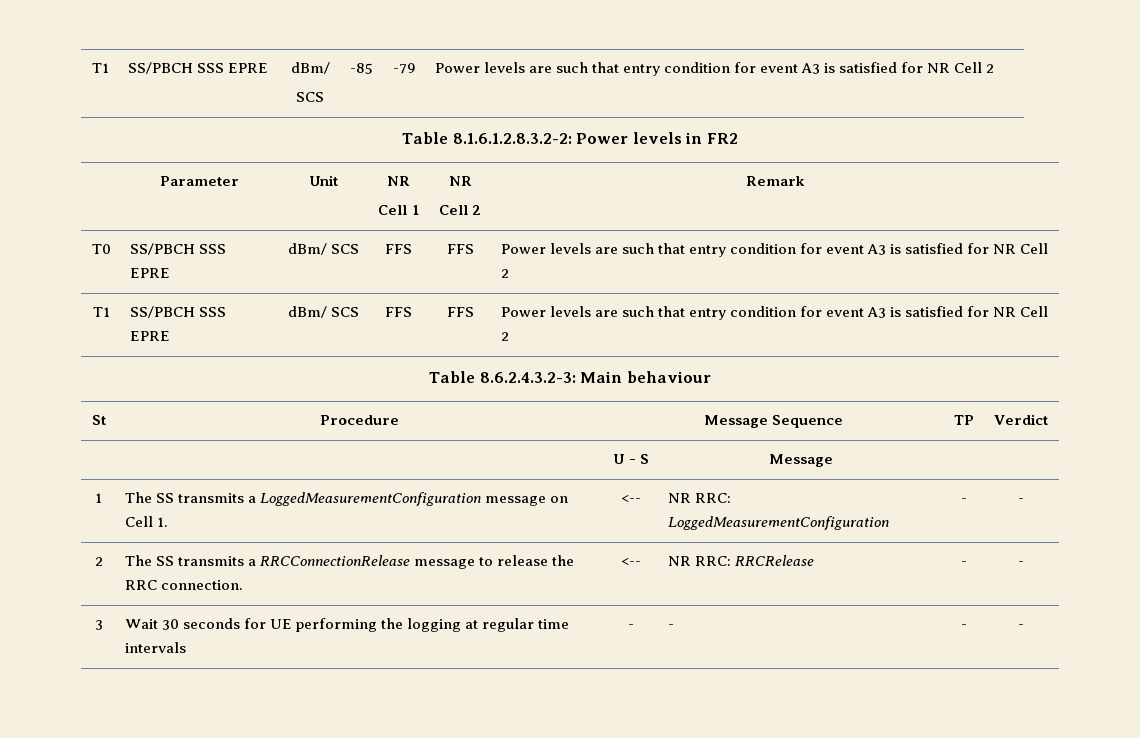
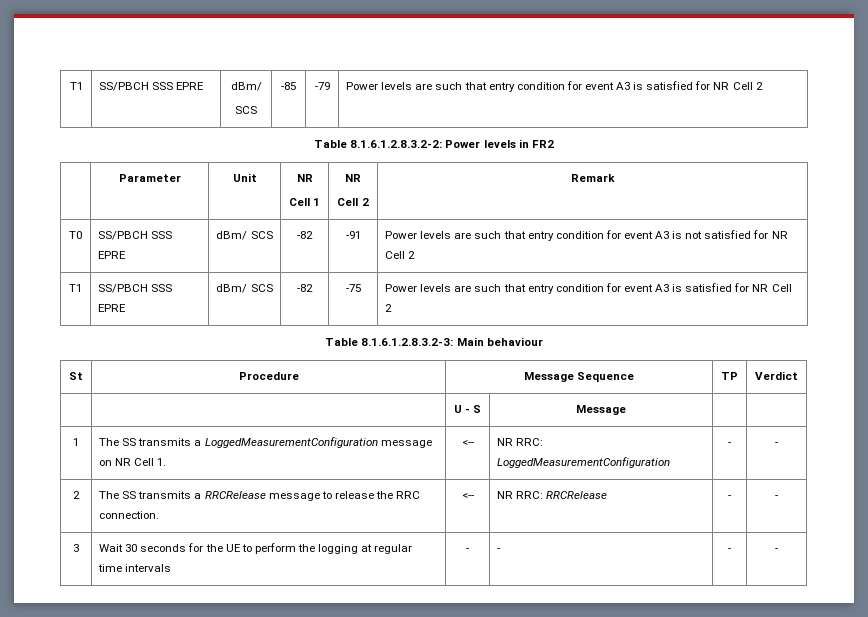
[385,244,412,254] [446,244,474,254] FFS | FFS -> [297,231,313,239] [345,231,361,239] -82 | -91
(902, 249) none -> [685,231,703,239] not
[385,307,412,317] [446,307,474,317] FFS | FFS -> [297,284,313,292] [345,284,361,292] -82 | -75
[479,372,576,383] 8.6.2.4.3.2-3: -> [361,338,454,346] 8.1.6.1.2.8.3.2-3:
(568, 499) none -> [115,458,132,466] NR
[259,555,410,566] RRCConnectionRelease -> [204,491,266,499] RRCRelease
[269,618,377,632] UE performing -> [205,543,296,554] the UE to perform

